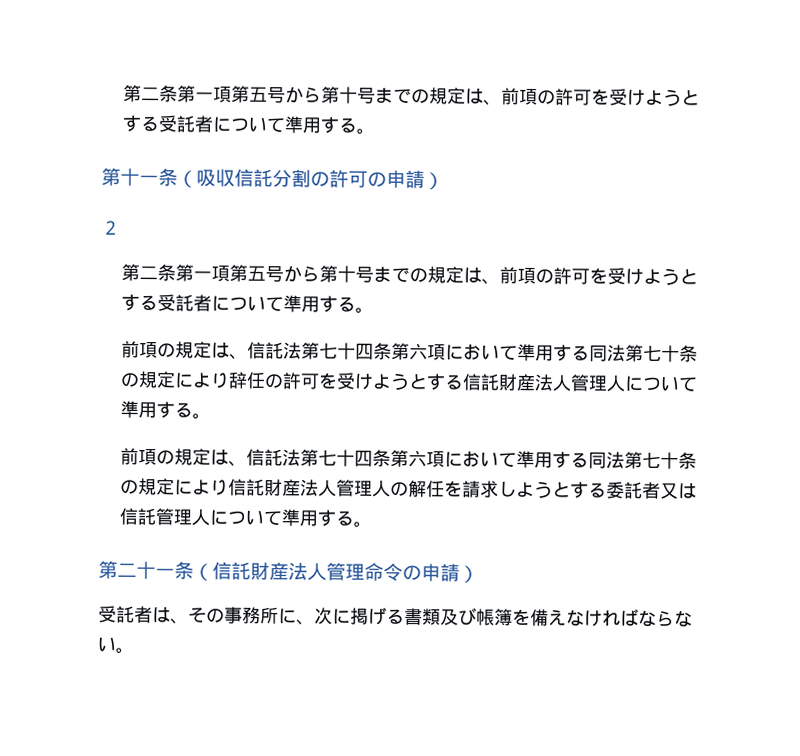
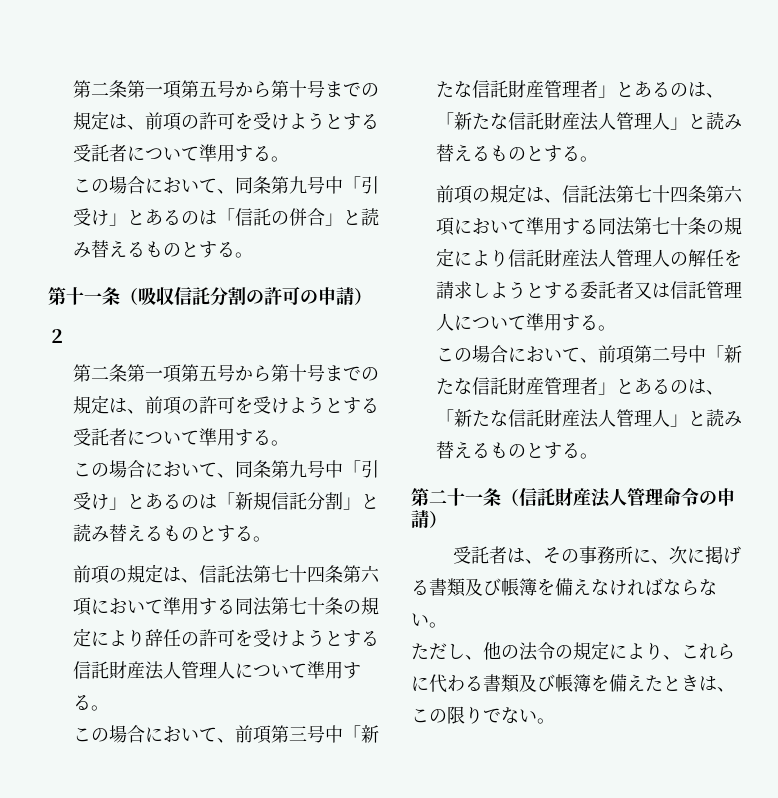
(375, 131) none -> [72,176,379,194] [72,208,379,226] [72,240,253,258] // この場合において、同条第九号中「引受け」とあるのは「信託の併合」と読み替えるものとする。
(374, 310) none -> [72,460,379,478] [72,492,379,510] [72,524,271,542] // この場合において、同条第九号中「引受け」とあるのは「新規信託分割」と読み替えるものとする。
(211, 416) none -> [72,725,379,744] [435,80,724,98] [435,112,742,131] [435,144,598,162] // この場合において、前項第三号中「新たな信託財産管理者」とあるのは、「新たな信託財産法人管理人」と読み替えるものとする。
(372, 524) none -> [435,345,742,364] [435,377,724,395] [435,409,742,428] [435,441,598,459] // この場合において、前項第二号中「新たな信託財産管理者」とあるのは、「新たな信託財産法人管理人」と読み替えるものとする。
(134, 650) none -> [411,641,735,661] [411,674,735,693] [411,706,555,724] // ただし、他の法令の規定により、これらに代わる書類及び帳簿を備えたときは、この限りでない。

